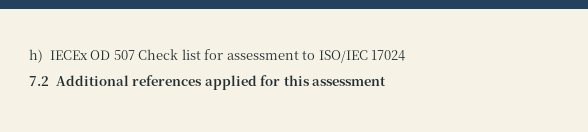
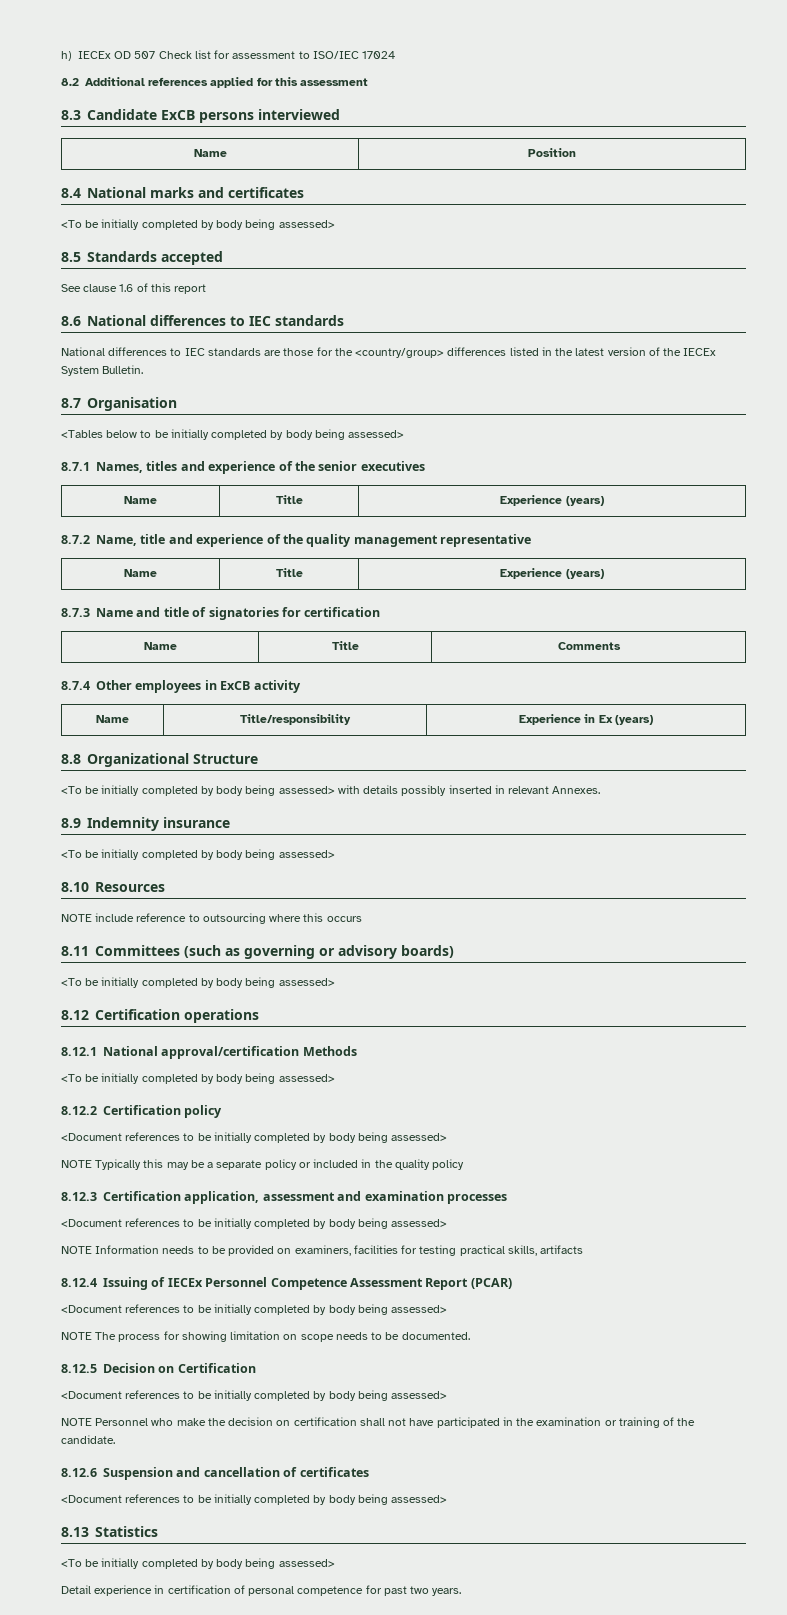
[29,76,49,86] 7.2 -> [61,78,79,86] 8.2
(387, 81) none -> [61,109,340,123] [193,149,227,157] [528,148,576,157] [61,187,304,198] [61,219,335,230] [61,251,223,265] [61,283,207,294] [61,315,344,326] [61,347,717,358] [61,365,144,376] [61,397,177,411] [61,429,405,440] [61,461,425,474] [124,496,157,504] [275,495,303,504] [500,495,604,506] [61,534,531,547] [124,569,157,577] [275,568,303,577] [500,568,604,579] [61,607,381,620] [143,642,177,650] [331,641,359,650] [557,642,621,650] [61,680,301,693] [96,715,129,723] [240,714,351,725] [519,714,653,725] [61,753,258,767] [61,785,601,796] [61,817,230,831] [61,849,335,860] [61,882,165,892] [61,913,362,924] [61,945,454,959] [61,977,335,988] [61,1009,259,1023] [61,1046,357,1059] [61,1073,335,1084] [61,1105,223,1118] [61,1132,448,1143] [61,1159,465,1170] [61,1191,507,1204] [61,1218,448,1229] [61,1245,584,1256] [61,1277,512,1290] [61,1304,448,1315] [61,1331,470,1342] [61,1363,256,1373] [61,1390,448,1401] [61,1417,696,1428] [61,1435,115,1444] [61,1467,369,1480] [61,1494,448,1505] [61,1526,158,1537] [61,1558,335,1569] [61,1585,462,1596] // 8.3 Candidate ExCB persons interviewed // Name | Position // 8.4 National marks and certificates // <To be initially completed by body being assessed> // 8.5 Standards accepted // See clause 1.6 of this report // 8.6 National differences to IEC standards // National differences to IEC standards are those for the <country/group> differences listed in the latest version of the IECEx System Bulletin. // 8.7 Organisation // <Tables below to be initially completed by body being assessed> // 8.7.1 Names, titles and experience of the senior executives // Name | Title | Experience (years) // 8.7.2 Name, title and experience of the quality management representative // Name | Title | Experience (years) // 8.7.3 Name and title of signatories for certification // Name | Title | Comments // 8.7.4 Other employees in ExCB activity // Name | Title/responsibility | Experience in Ex (years) // 8.8 Organizational Structure // <To be initially completed by body being assessed> with details possibly inserted in relevant Annexes. // 8.9 Indemnity insurance // <To be initially completed by body being assessed> // 8.10 Resources // NOTE include reference to outsourcing where this occurs // 8.11 Committees (such as governing or advisory boards) // <To be initially completed by body being assessed> // 8.12 Certification operations // 8.12.1 National approval/certification Methods // <To be initially completed by body being assessed> // 8.12.2 Certification policy // <Document references to be initially completed by body being assessed> // NOTE Typically this may be a separate policy or included in the quality policy // 8.12.3 Certification application, assessment and examination processes // <Document references to be initially completed by body being assessed> // NOTE Information needs to be provided on examiners, facilities for testing practical skills, artifacts // 8.12.4 Issuing of IECEx Personnel Competence Assessment Report (PCAR) // <Document references to be initially completed by body being assessed> // NOTE The process for showing limitation on scope needs to be documented. // 8.12.5 Decision on Certification // <Document references to be initially completed by body being assessed> // NOTE Personnel who make the decision on certification shall not have participated in the examination or training of the candidate. // 8.12.6 Suspension and cancellation of certificates // <Document references to be initially completed by body being assessed> // 8.13 Statistics // <To be initially completed by body being assessed> // Detail experience in certification of personal competence for past two years.

